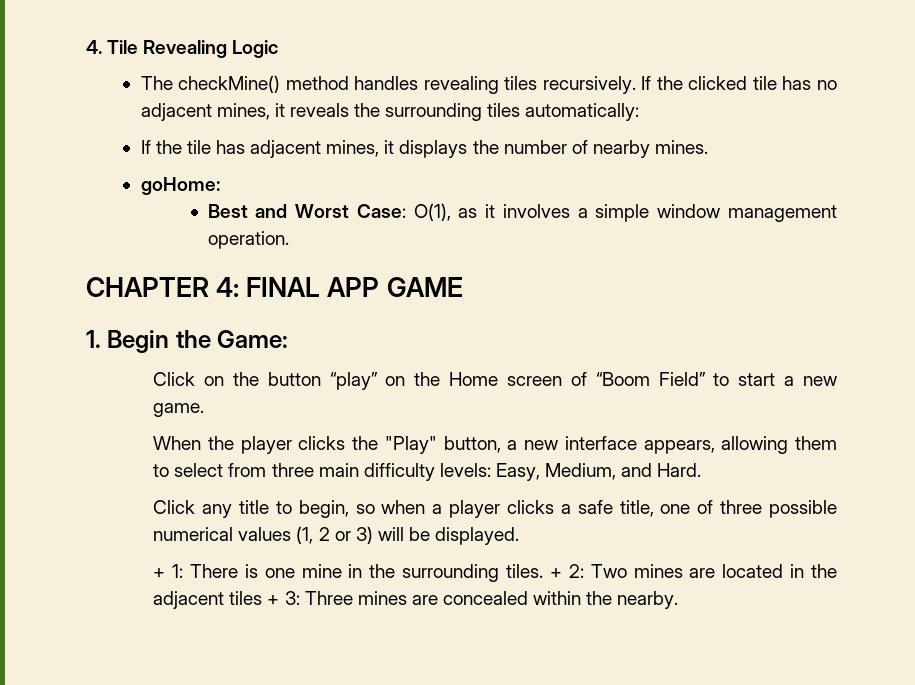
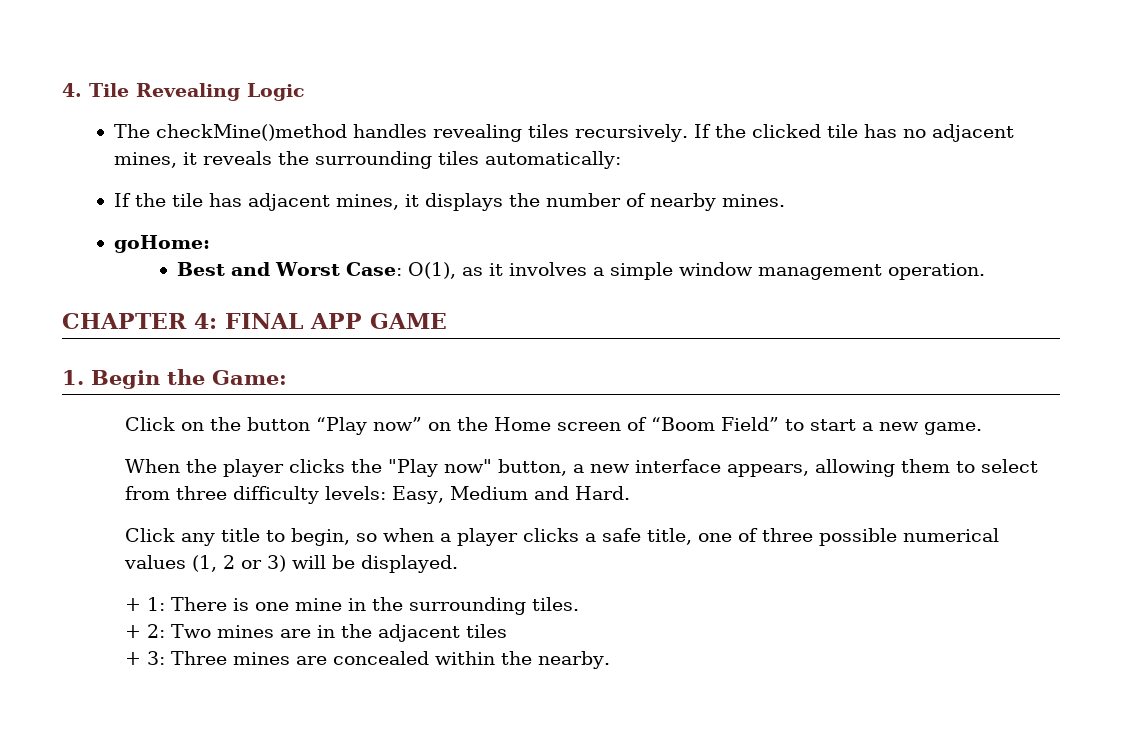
[178,75,349,93] checkMine() method -> [156,124,348,141] checkMine()method
[329,372,378,390] “play” -> [316,417,423,435] “Play now”
[384,436,437,454] "Play" -> [388,459,493,477] "Play now"
[318,463,359,477] main -> (228, 493) none
[545,463,617,480] Medium, -> [450,486,529,500] Medium
(544, 571) none -> (580, 604) //
[722,564,784,578] located -> (312, 633) none
(263, 598) none -> (508, 631) //

